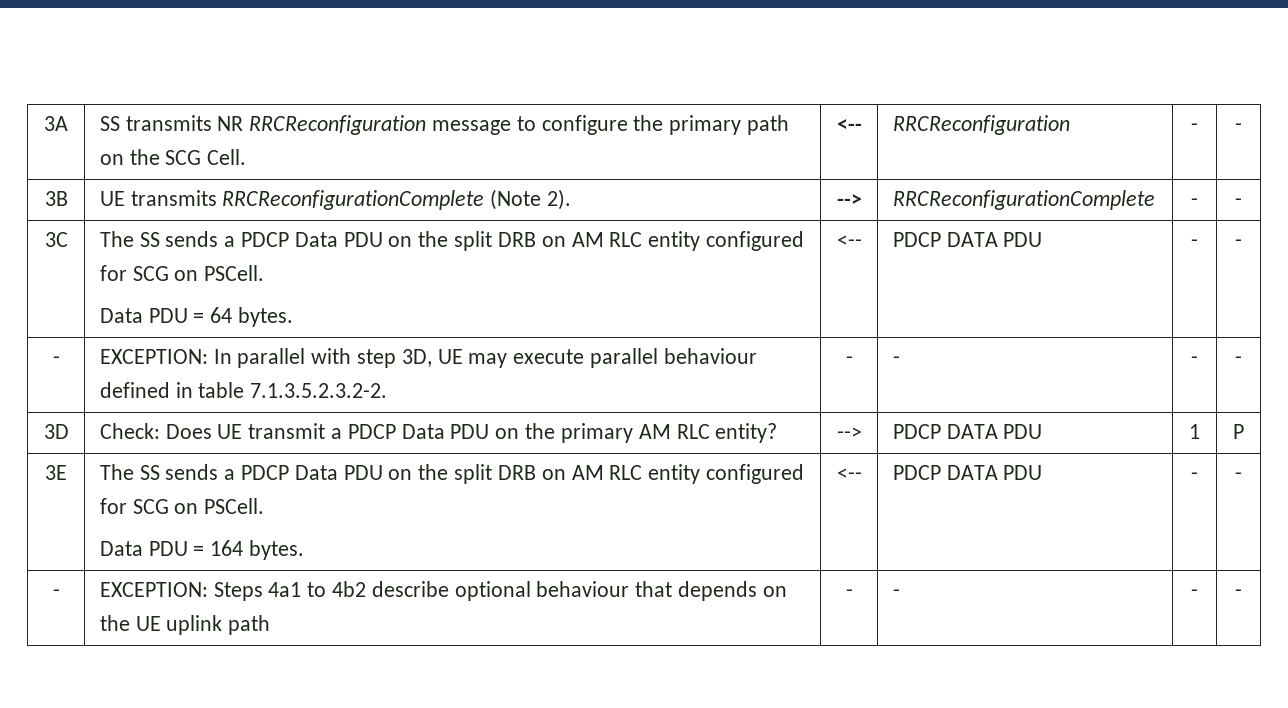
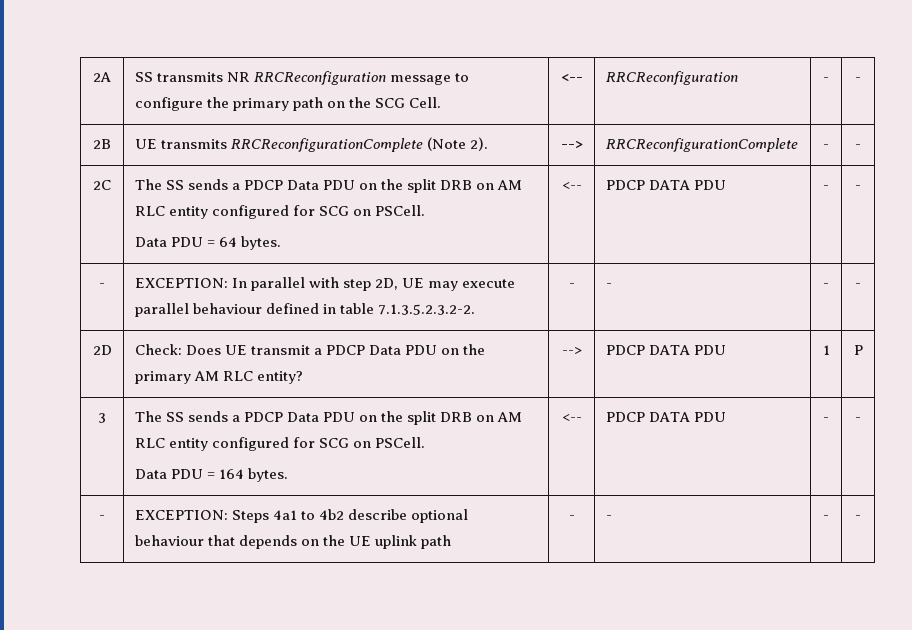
[44,116,68,131] 3A -> [93,72,111,82] 2A
[44,191,68,206] 3B -> [93,139,111,149] 2B
[44,232,68,247] 3C -> [93,180,111,190] 2C
[401,349,432,367] 3D, -> [374,278,398,290] 2D,
[43,424,69,439] 3D -> [92,345,112,355] 2D
[45,465,67,480] 3E -> [98,413,106,423] 3

